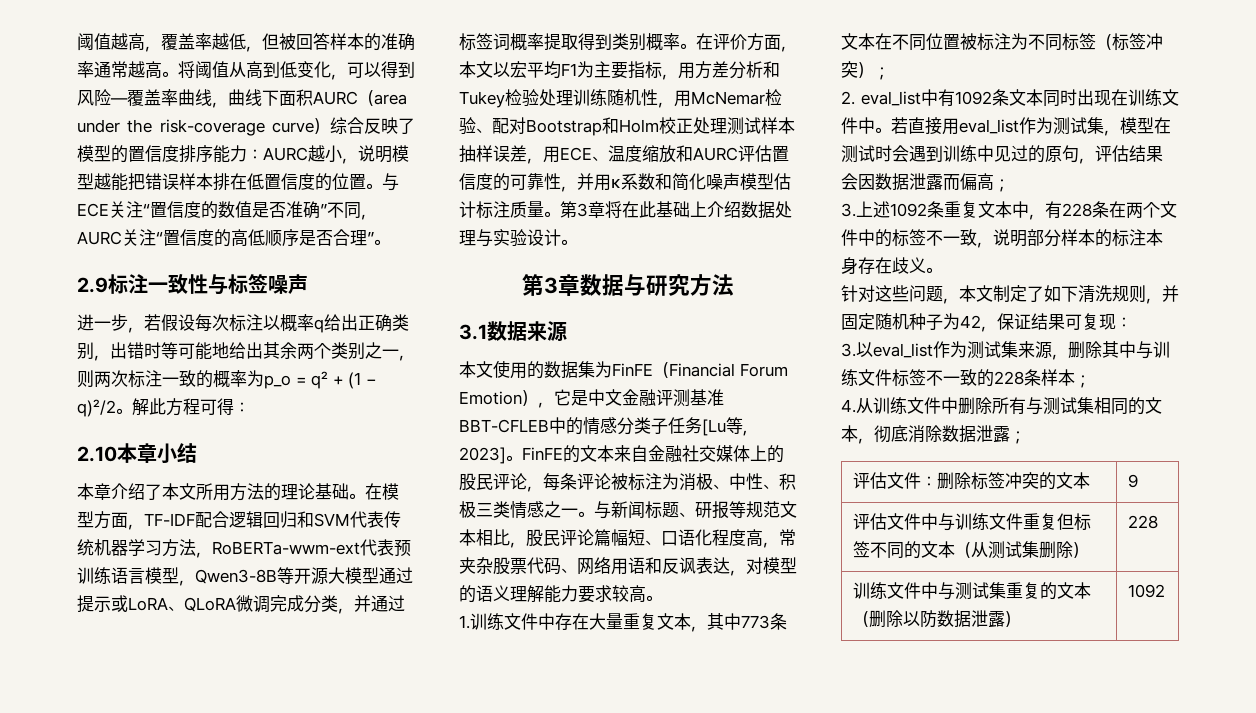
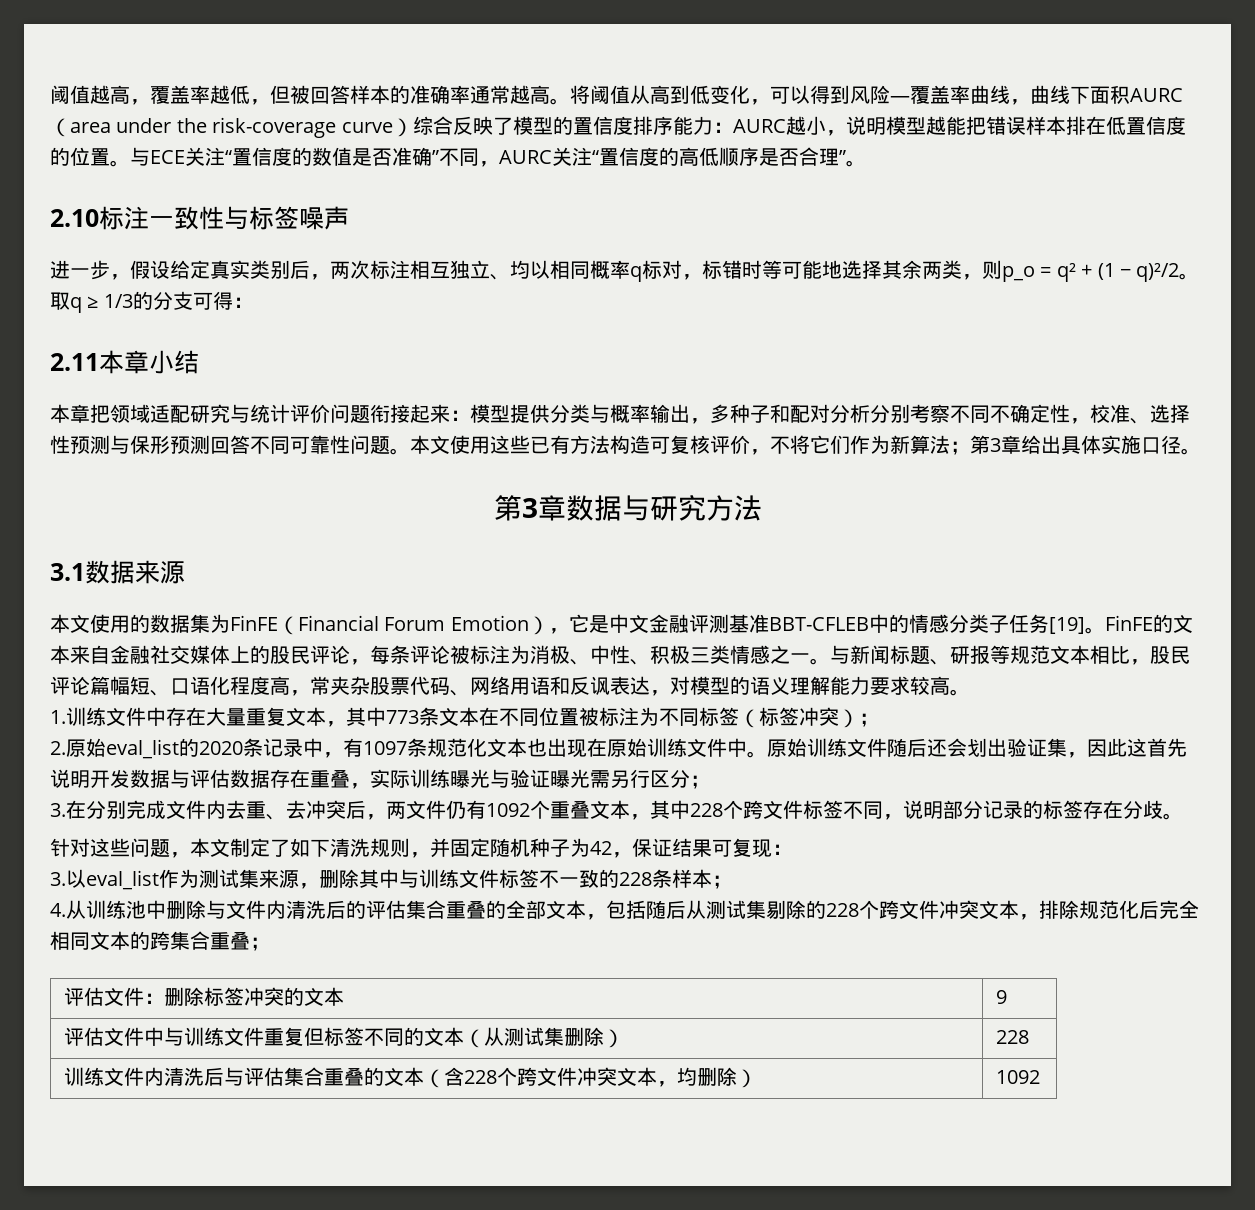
[77,277,108,293] 2.9 -> [50,209,99,227] 2.10
[144,314,409,333] [77,342,415,361] [77,370,264,388] 若假设每次标注以概率q给出正确类别，出错时等可能地给出其余两个类别之一，则两次标注一致的概率为 -> [130,260,1002,282] 假设给定真实类别后，两次标注相互独立、均以相同概率q标对，标错时等可能地选择其余两类，则
[132,398,200,416] 解此方程 -> [50,291,193,313] 取q ≥ 1/3的分支
[77,446,117,462] 2.10 -> [50,353,99,371] 2.11
[111,483,399,501] [77,511,401,530] [77,539,411,558] [77,567,413,586] [77,595,405,614] [459,33,797,52] [459,61,780,80] [459,89,782,108] [459,117,795,136] [459,145,789,164] [459,173,791,192] [459,201,792,219] [459,229,561,247] 介绍了本文所用方法的理论基础。在模型方面，TF-IDF配合逻辑回归和SVM代表传统机器学习方法，RoBERTa-wwm-ext代表预训练语言模型，Qwen3-8B等开源大模型通过提示或LoRA、QLoRA微调完成分类，并通过标签词概率提取得到类别概率。在评价方面，本文以宏平均F1为主要指标，用方差分析和Tukey检验处理训练随机性，用McNemar检验、配对Bootstrap和Holm校正处理测试样本抽样误差，用ECE、温度缩放和AURC评估置信度的可靠性，并用κ系数和简化噪声模型估计标注质量。第3章将在此基础上介绍数据处理与实验设计 -> [90,404,1190,424] [50,435,1181,455] 把领域适配研究与统计评价问题衔接起来：模型提供分类与概率输出，多种子和配对分析分别考察不同不确定性，校准、选择性预测与保形预测回答不同可靠性问题。本文使用这些已有方法构造可复核评价，不将它们作为新算法；第3章给出具体实施口径
[702,417,747,436] [459,447,506,464] [Lu等, 2023] -> [1048,617,1085,634] [19]
[861,89,1179,107] [841,117,1171,136] [841,145,1163,164] [841,173,1010,192] [841,201,1177,220] [841,229,1163,248] [841,257,926,275] eval_list中有1092条文本同时出现在训练文件中。若直接用eval_list作为测试集，模型在测试时会遇到训练中见过的原句，评估结果会因数据泄露而偏高； // 3.上述1092条重复文本中，有228条在两个文件中的标签不一致，说明部分样本的标注本身存在歧义 -> [66,738,1187,759] [50,769,710,789] [50,800,1163,820] 原始eval_list的2020条记录中，有1097条规范化文本也出现在原始训练文件中。原始训练文件随后还会划出验证集，因此这首先说明开发数据与评估数据存在重叠，实际训练曝光与验证曝光需另行区分； // 3.在分别完成文件内去重、去冲突后，两文件仍有1092个重叠文本，其中228个跨文件标签不同，说明部分记录的标签存在分歧
[907,397,1162,415] [841,425,1010,444] 文件中删除所有与测试集相同的文本，彻底消除数据泄露 -> [126,900,1199,920] [50,931,250,950] 池中删除与文件内清洗后的评估集合重叠的全部文本，包括随后从测试集剔除的228个跨文件冲突文本，排除规范化后完全相同文本的跨集合重叠
[920,582,1091,600] [852,610,1005,628] 中与测试集重复的文本（删除以防数据泄露 -> [144,1067,738,1088] 内清洗后与评估集合重叠的文本（含228个跨文件冲突文本，均删除

